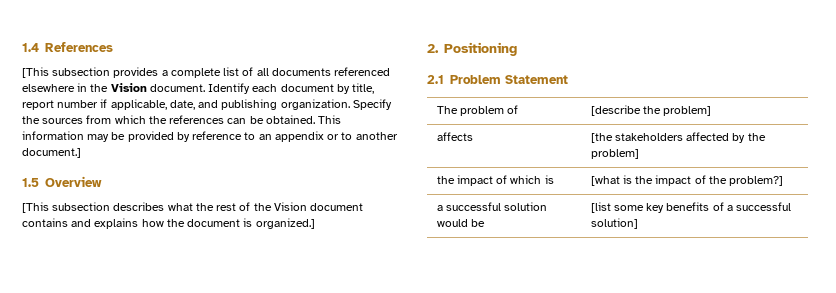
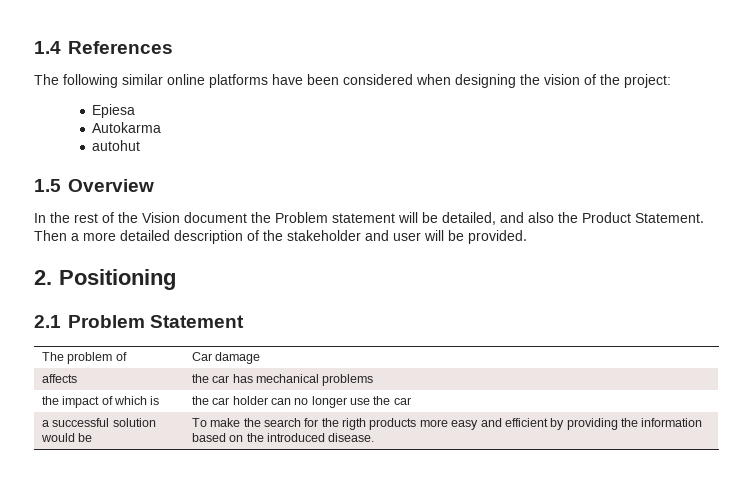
[22,67,391,78] [22,83,375,94] [22,99,392,110] [22,115,342,124] [22,131,398,142] [22,148,81,158] [22,176,102,187] [22,202,193,213] [This subsection provides a complete list of all documents referenced elsewhere in the Vision document. Identify each document by title, report number if applicable, date, and publishing organization. Specify the sources from which the references can be obtained. This information may be provided by reference to an appendix or to another document.] // 1.5 Overview // [This subsection describes what -> [34,74,671,88] [92,104,136,118] [92,122,162,133] [92,140,141,151] [34,179,154,192] [34,213,46,223] The following similar online platforms have been considered when designing the vision of the project: // Epiesa // Autokarma // autohut // 1.5 Overview // In
[22,218,315,229] contains and explains how the document is organized.] -> [251,212,704,225] [34,230,527,244] the Problem statement will be detailed, and also the Product Statement. Then a more detailed description of the stakeholder and user will be provided.
[590,105,712,116] [436,132,473,141] [590,132,766,143] [590,149,639,159] [describe the problem] // affects | [the stakeholders affected by the problem] -> [191,352,261,364] [41,374,77,383] [191,374,374,386] Car damage // affects | the car has mechanical problems
[590,175,784,186] [what is the impact of the problem?] -> [191,396,411,408] the car holder can no longer use the car
[590,202,792,213] [590,218,638,229] [list some key benefits of a successful solution] -> [191,418,703,430] [191,433,375,442] To make the search for the rigth products more easy and efficient by providing the information based on the introduced disease.

